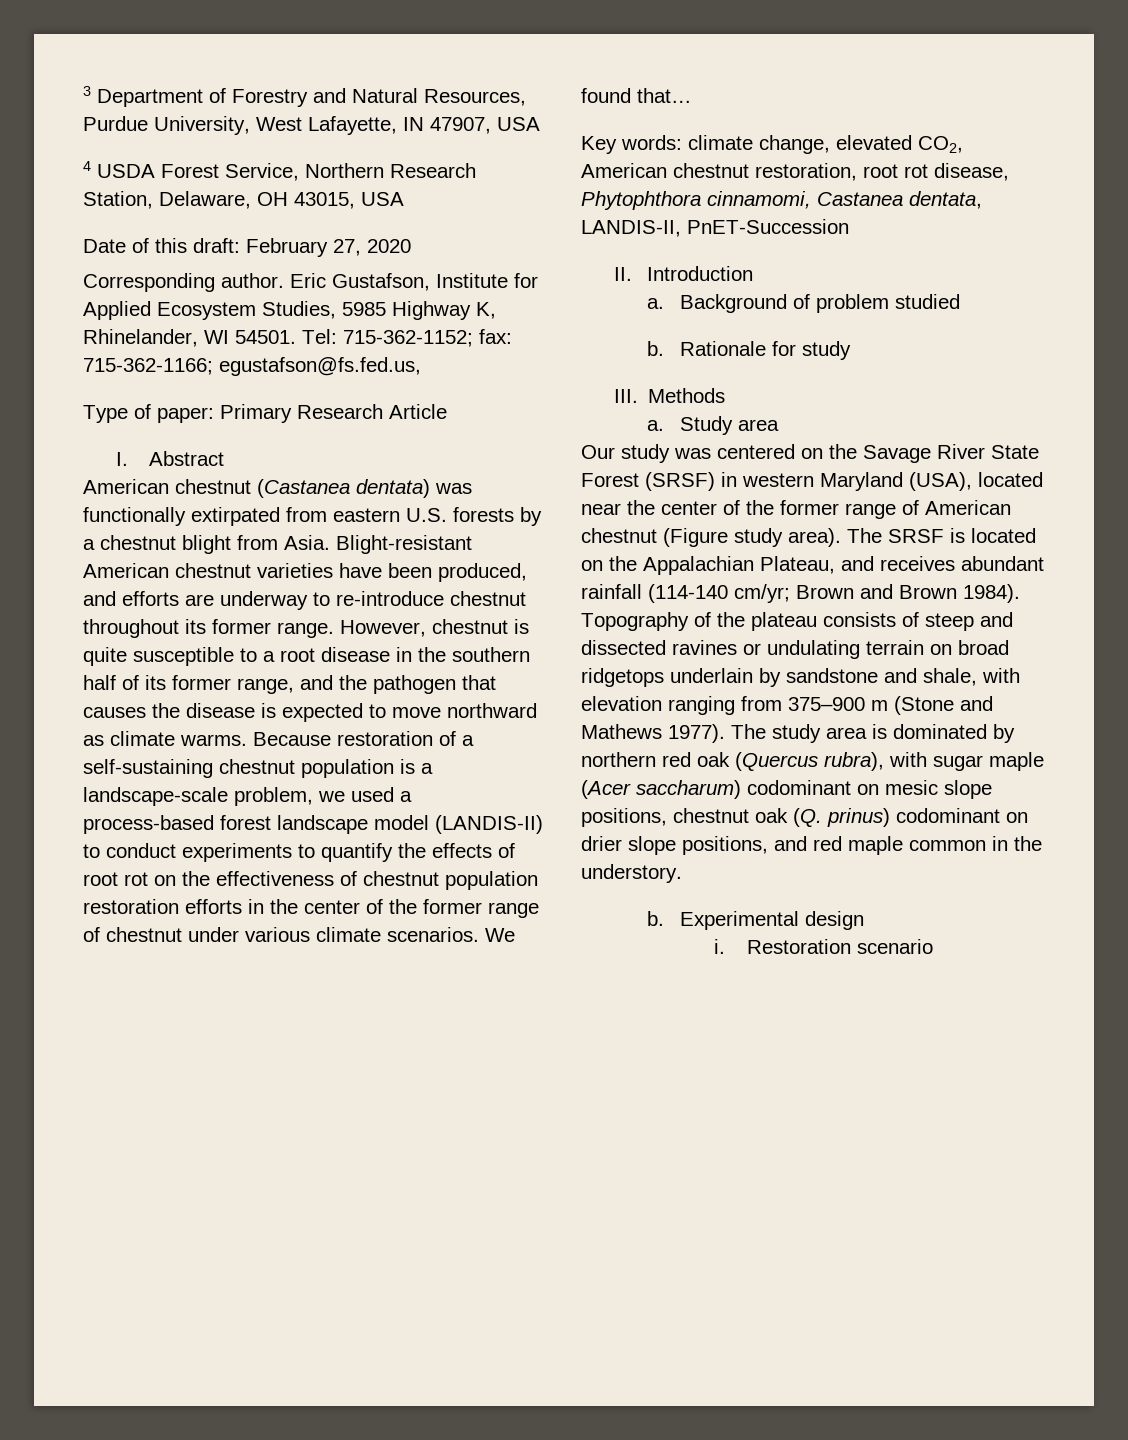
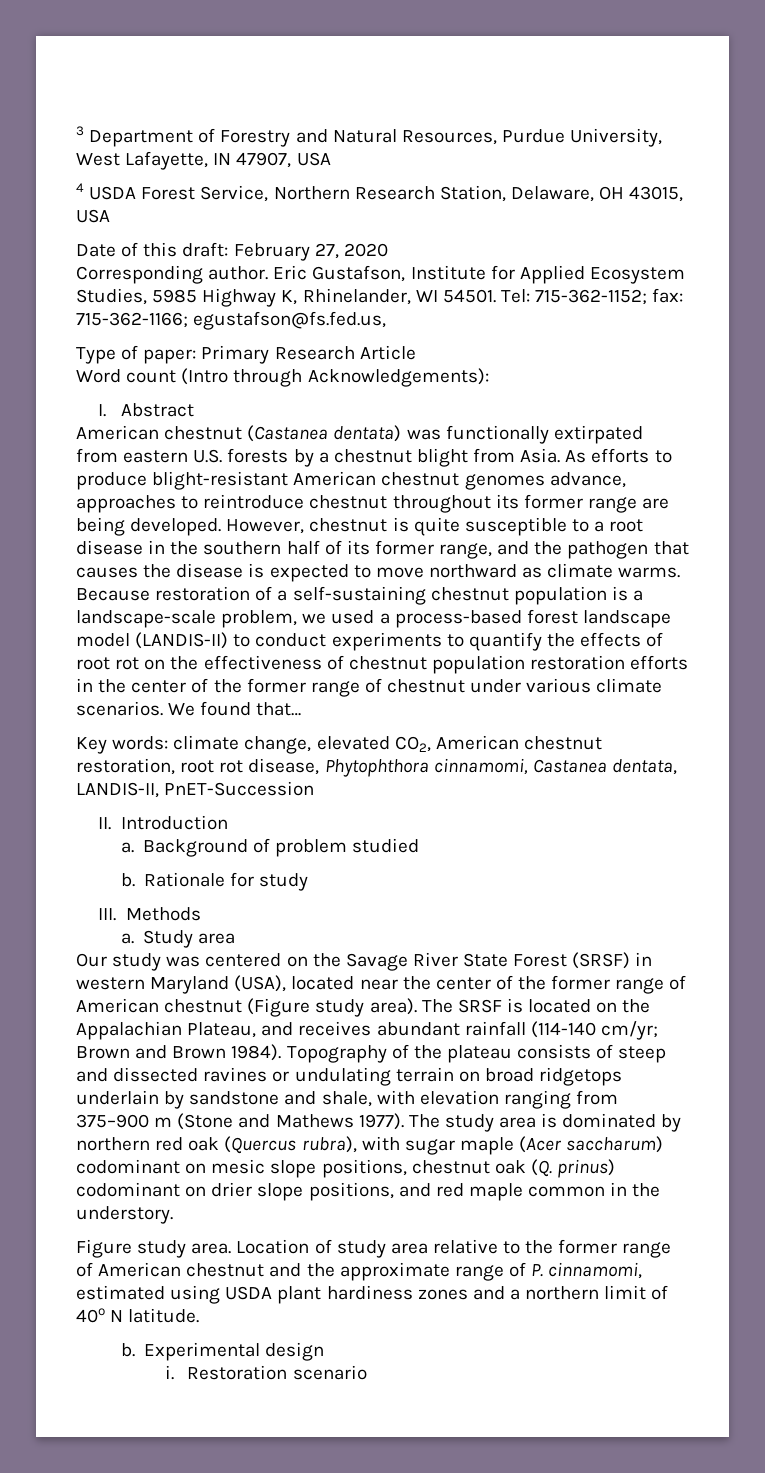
(447, 411) none -> [76,368,489,387] // Word count (Intro through Acknowledgements):
[336,535,472,554] [83,563,527,582] [83,591,526,610] [83,619,334,638] Blight-resistant American chestnut varieties have been produced, and efforts are underway to re-introduce chestnut throughout its former range. -> [565,448,672,463] [76,471,626,490] [76,494,670,513] [76,517,222,536] As efforts to produce blight-resistant American chestnut genomes advance, approaches to reintroduce chestnut throughout its former range are being developed.
(682, 873) none -> [76,1239,672,1258] [76,1262,643,1281] [76,1285,669,1304] [76,1308,200,1323] // Figure study area. Location of study area relative to the former range of American chestnut and the approximate range of P. cinnamomi, estimated using USDA plant hardiness zones and a northern limit of 40o N latitude.

